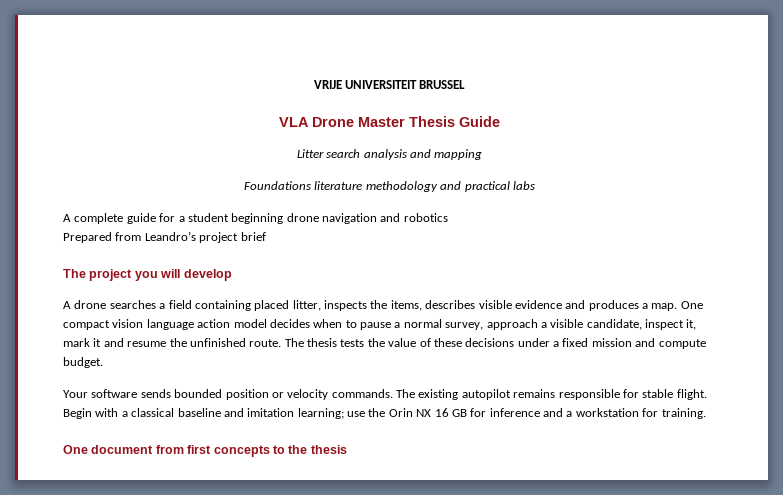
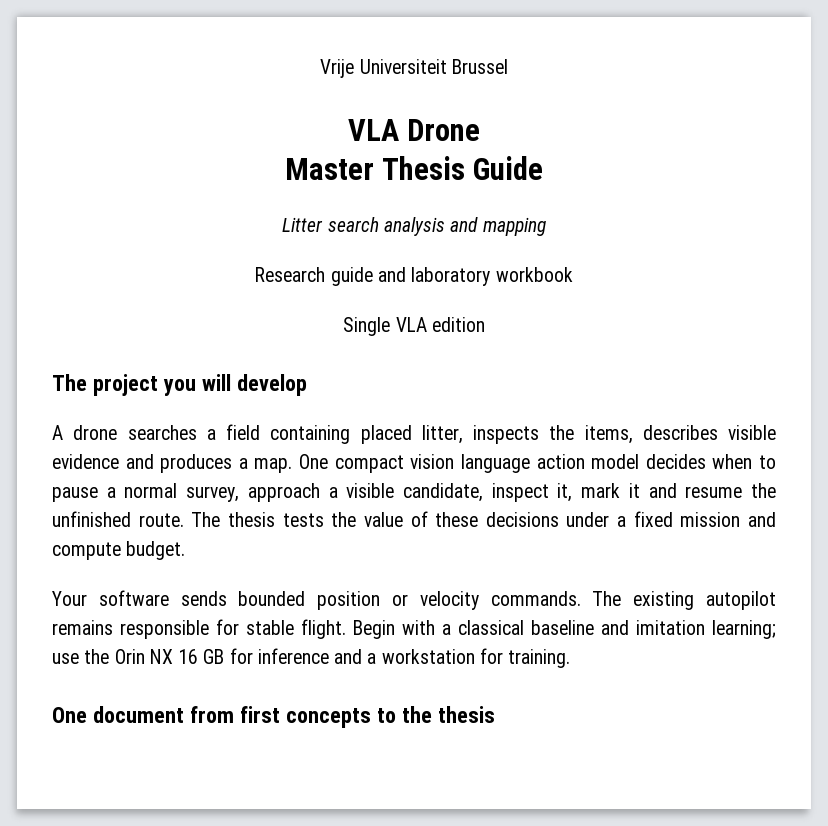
[313,80,466,89] VRIJE UNIVERSITEIT BRUSSEL -> [320,59,508,78] Vrije Universiteit Brussel
(354, 122) none -> (481, 130) //
[244,181,535,192] [63,213,448,224] [63,231,266,243] Foundations literature methodology and practical labs // A complete guide for a student beginning drone navigation and robotics // Prepared from Leandro’s project brief -> [255,267,573,286] [343,317,485,336] Research guide and laboratory workbook // Single VLA edition

